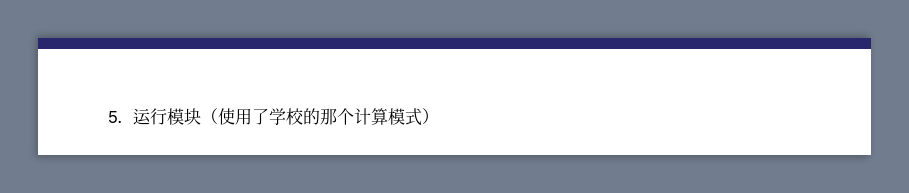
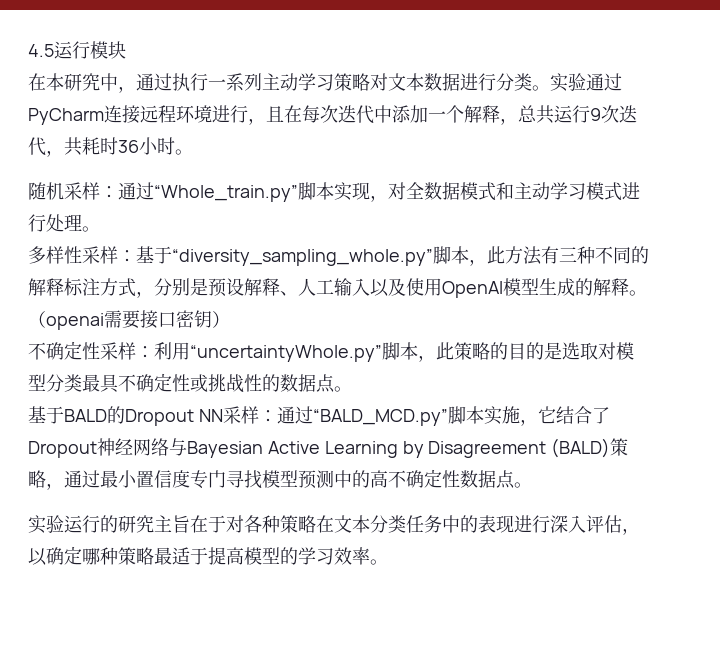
[108,111,121,123] 5. -> [28,44,54,57] 4.5
[201,108,440,126] （使用了学校的那个计算模式） -> [28,73,622,93] [28,105,637,125] [28,137,193,157] [28,182,640,202] [28,214,100,232] [28,246,649,266] [28,278,647,298] [28,310,230,330] [28,341,634,362] [28,373,352,393] [28,406,610,426] [28,438,629,458] [28,469,532,490] [28,515,640,535] [28,546,388,566] // 在本研究中，通过执行一系列主动学习策略对文本数据进行分类。实验通过PyCharm连接远程环境进行，且在每次迭代中添加一个解释，总共运行9次迭代，共耗时36小时。 // 随机采样：通过“Whole_train.py”脚本实现，对全数据模式和主动学习模式进行处理。 // 多样性采样：基于“diversity_sampling_whole.py”脚本，此方法有三种不同的解释标注方式，分别是预设解释、人工输入以及使用OpenAI模型生成的解释。（openai需要接口密钥） // 不确定性采样：利用“uncertaintyWhole.py”脚本，此策略的目的是选取对模型分类最具不确定性或挑战性的数据点。 // 基于BALD的Dropout NN采样：通过“BALD_MCD.py”脚本实施，它结合了Dropout神经网络与Bayesian Active Learning by Disagreement (BALD)策略，通过最小置信度专门寻找模型预测中的高不确定性数据点。 // 实验运行的研究主旨在于对各种策略在文本分类任务中的表现进行深入评估，以确定哪种策略最适于提高模型的学习效率。

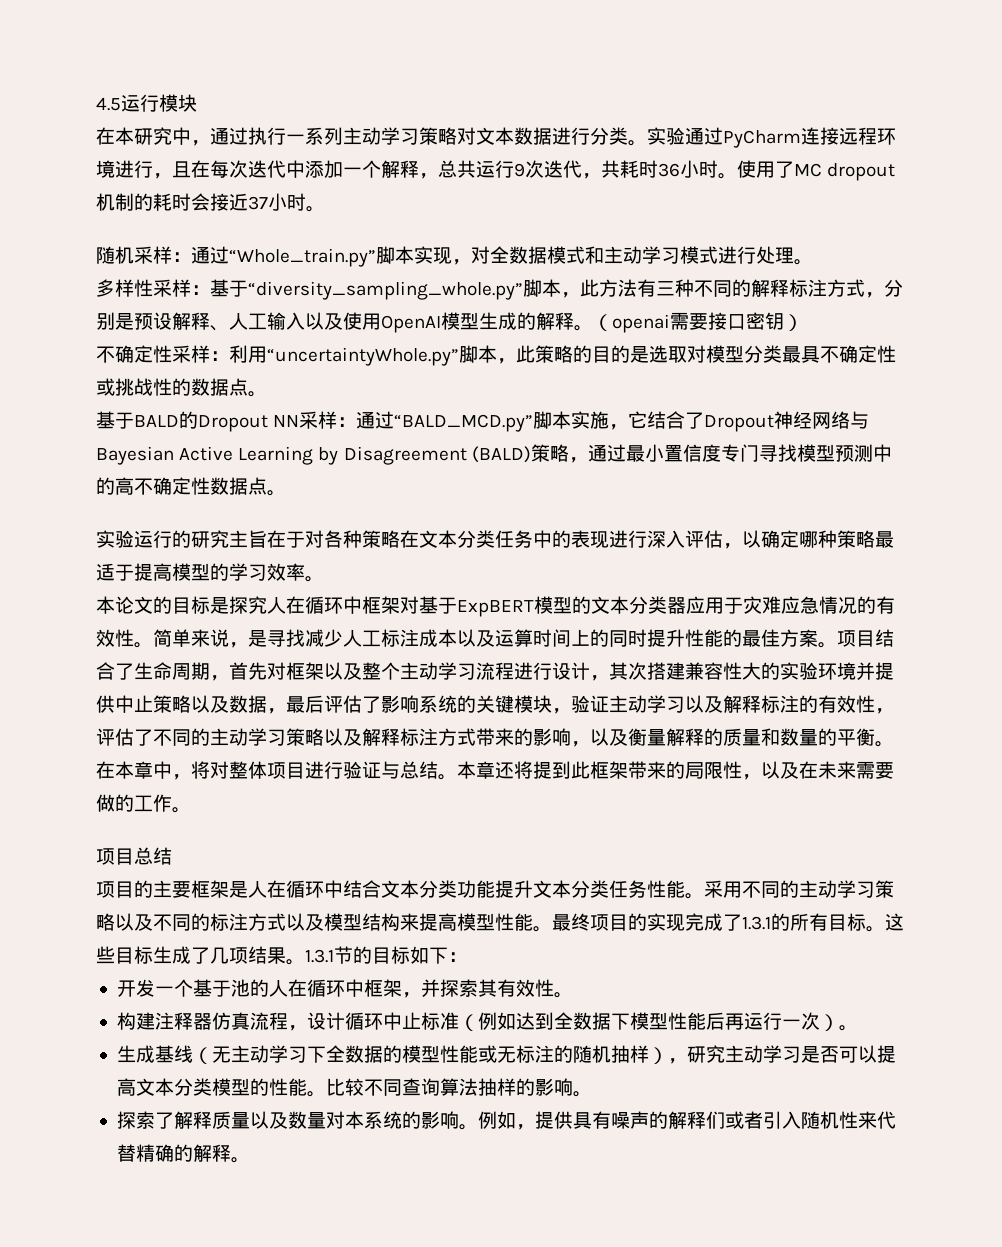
(193, 152) none -> [737,160,896,181] [96,193,325,212] 使用了MC dropout机制的耗时会接近37小时。
(388, 562) none -> [96,596,895,617] [96,629,894,648] [96,662,894,681] [96,695,894,714] [96,728,894,747] [96,761,894,780] [96,794,191,813] [96,847,172,865] [96,880,894,899] [96,913,904,932] [96,946,467,965] [116,979,573,998] [116,1012,858,1031] [116,1045,896,1064] [116,1078,592,1097] [116,1111,896,1130] [116,1144,250,1163] // 本论文的目标是探究人在循环中框架对基于ExpBERT模型的文本分类器应用于灾难应急情况的有效性。简单来说，是寻找减少人工标注成本以及运算时间上的同时提升性能的最佳方案。项目结合了生命周期，首先对框架以及整个主动学习流程进行设计，其次搭建兼容性大的实验环境并提供中止策略以及数据，最后评估了影响系统的关键模块，验证主动学习以及解释标注的有效性，评估了不同的主动学习策略以及解释标注方式带来的影响，以及衡量解释的质量和数量的平衡。在本章中，将对整体项目进行验证与总结。本章还将提到此框架带来的局限性，以及在未来需要做的工作。 // 项目总结 // 项目的主要框架是人在循环中结合文本分类功能提升文本分类任务性能。采用不同的主动学习策略以及不同的标注方式以及模型结构来提高模型性能。最终项目的实现完成了1.3.1的所有目标。这些目标生成了几项结果。1.3.1节的目标如下： // 开发一个基于池的人在循环中框架，并探索其有效性。 // 构建注释器仿真流程，设计循环中止标准（例如达到全数据下模型性能后再运行一次）。 // 生成基线（无主动学习下全数据的模型性能或无标注的随机抽样），研究主动学习是否可以提高文本分类模型的性能。比较不同查询算法抽样的影响。 // 探索了解释质量以及数量对本系统的影响。例如，提供具有噪声的解释们或者引入随机性来代替精确的解释。

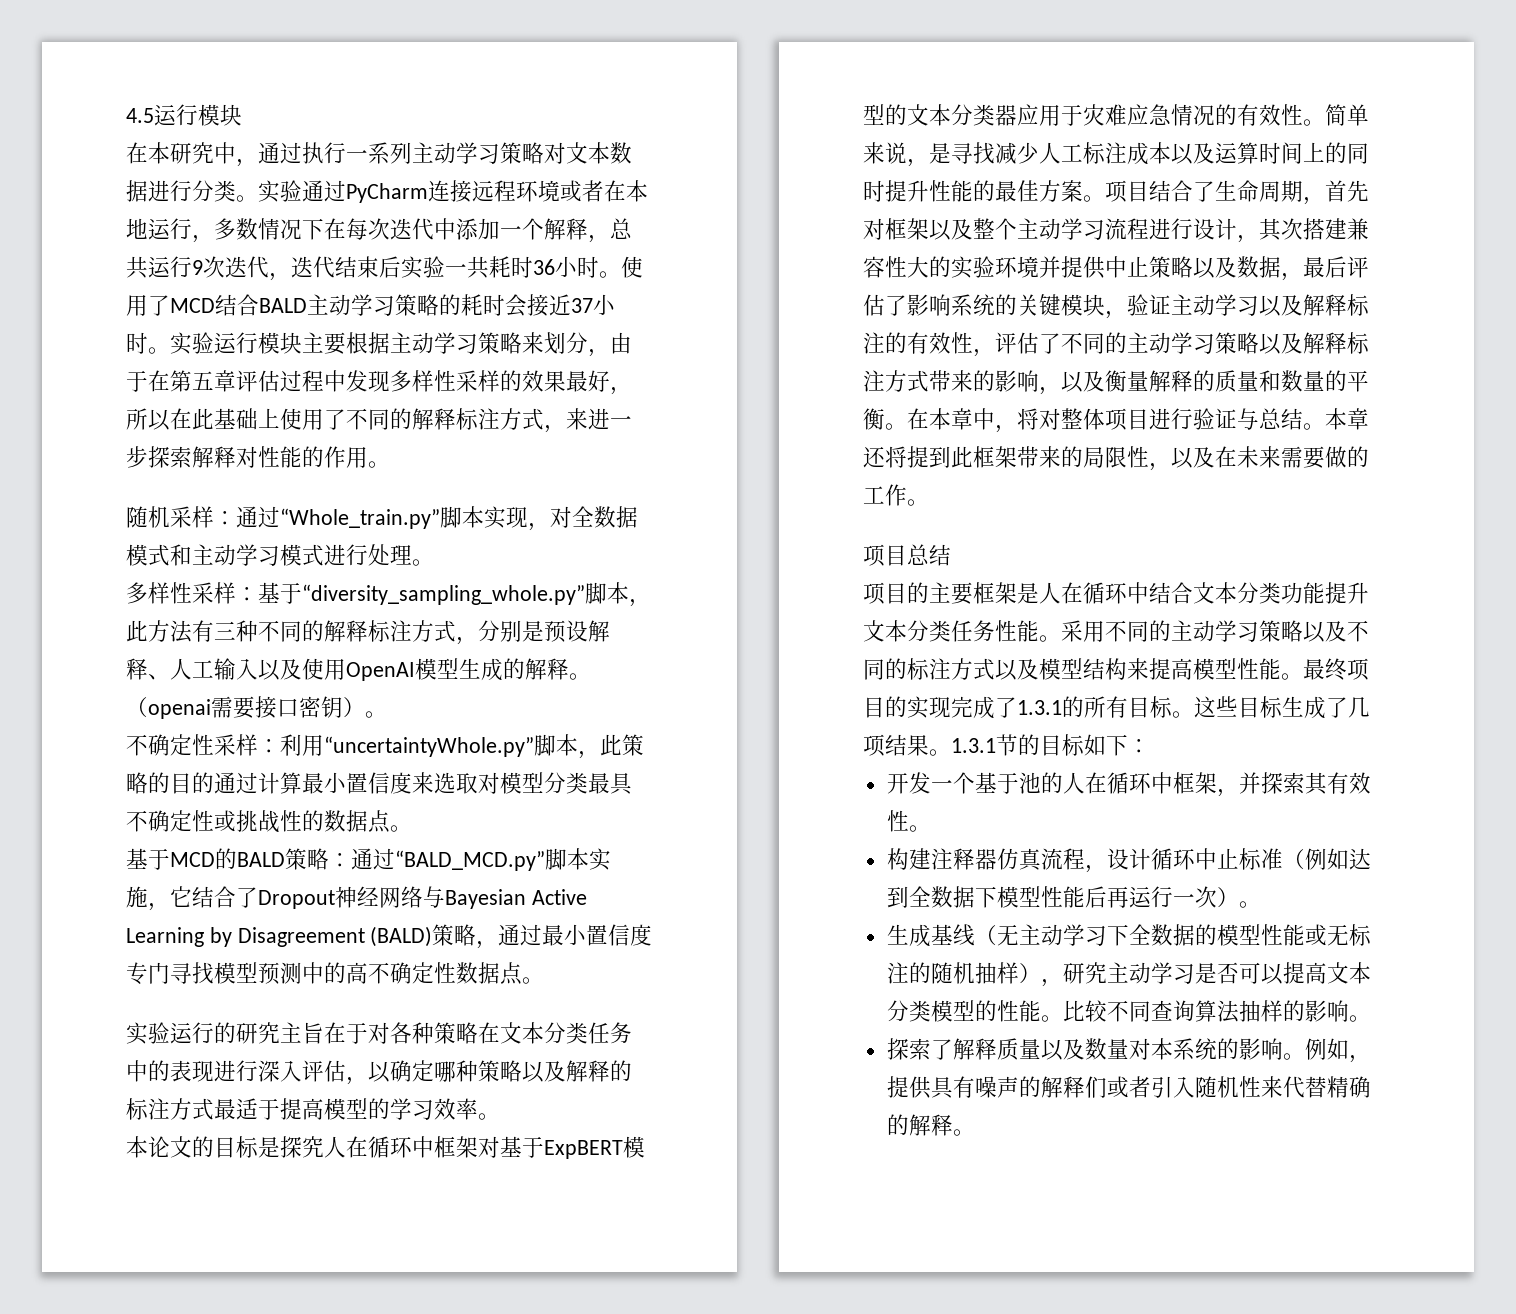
[115,160,191,179] 进行，且 -> [560,180,648,202] [126,218,324,243] 或者在本地运行，多数情况下
(601, 176) none -> [291,256,467,279] 迭代结束后实验一
[794,163,896,181] [96,193,134,211] MC dropout机制 -> [170,294,439,316] MCD结合BALD主动学习策略
(325, 209) none -> [170,332,632,357] [126,370,632,395] [126,408,632,433] [126,446,390,468] 实验运行模块主要根据主动学习策略来划分，由于在第五章评估过程中发现多样性采样的效果最好，所以在此基础上使用了不同的解释标注方式，来进一步探索解释对性能的作用。
(803, 322) none -> [365,711,387,718] 。
[630,346,649,363] 是 -> [214,772,434,794] 通过计算最小置信度来
[134,411,338,432] BALD的Dropout NN采样 -> [170,848,329,870] MCD的BALD策略
(875, 539) none -> [522,1060,632,1083] [126,1098,214,1120] 以及解释的标注方式

